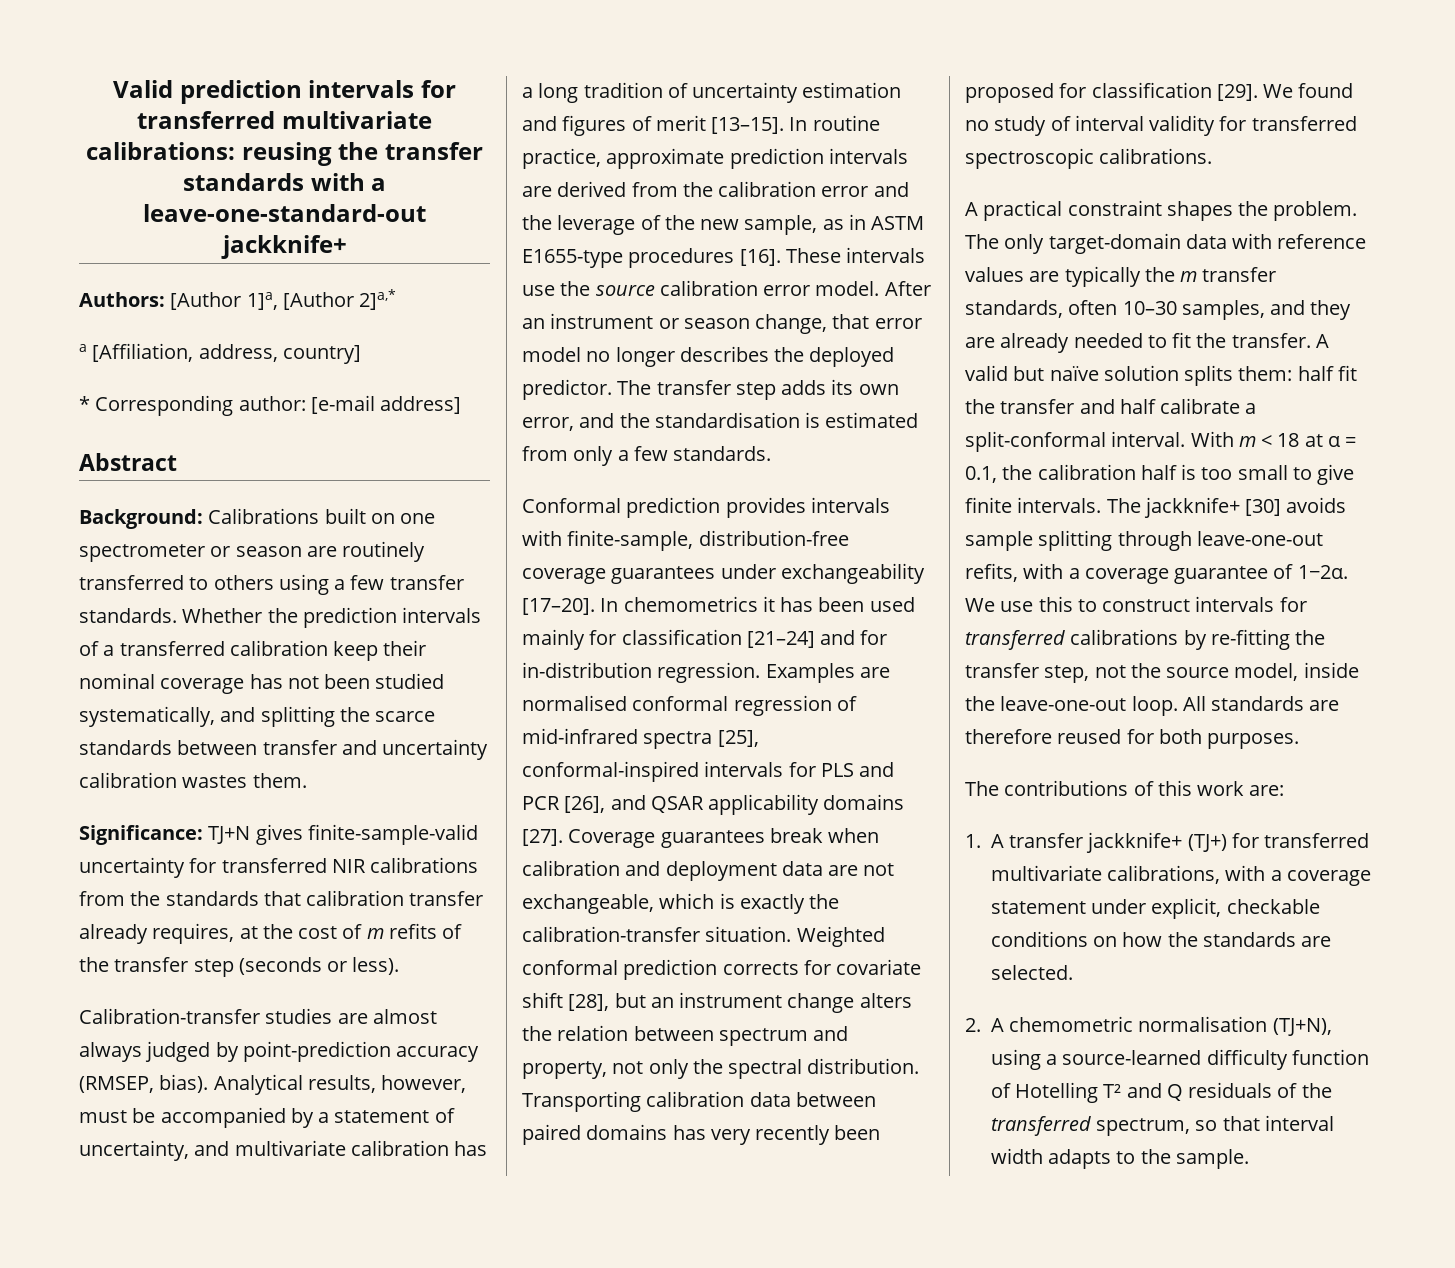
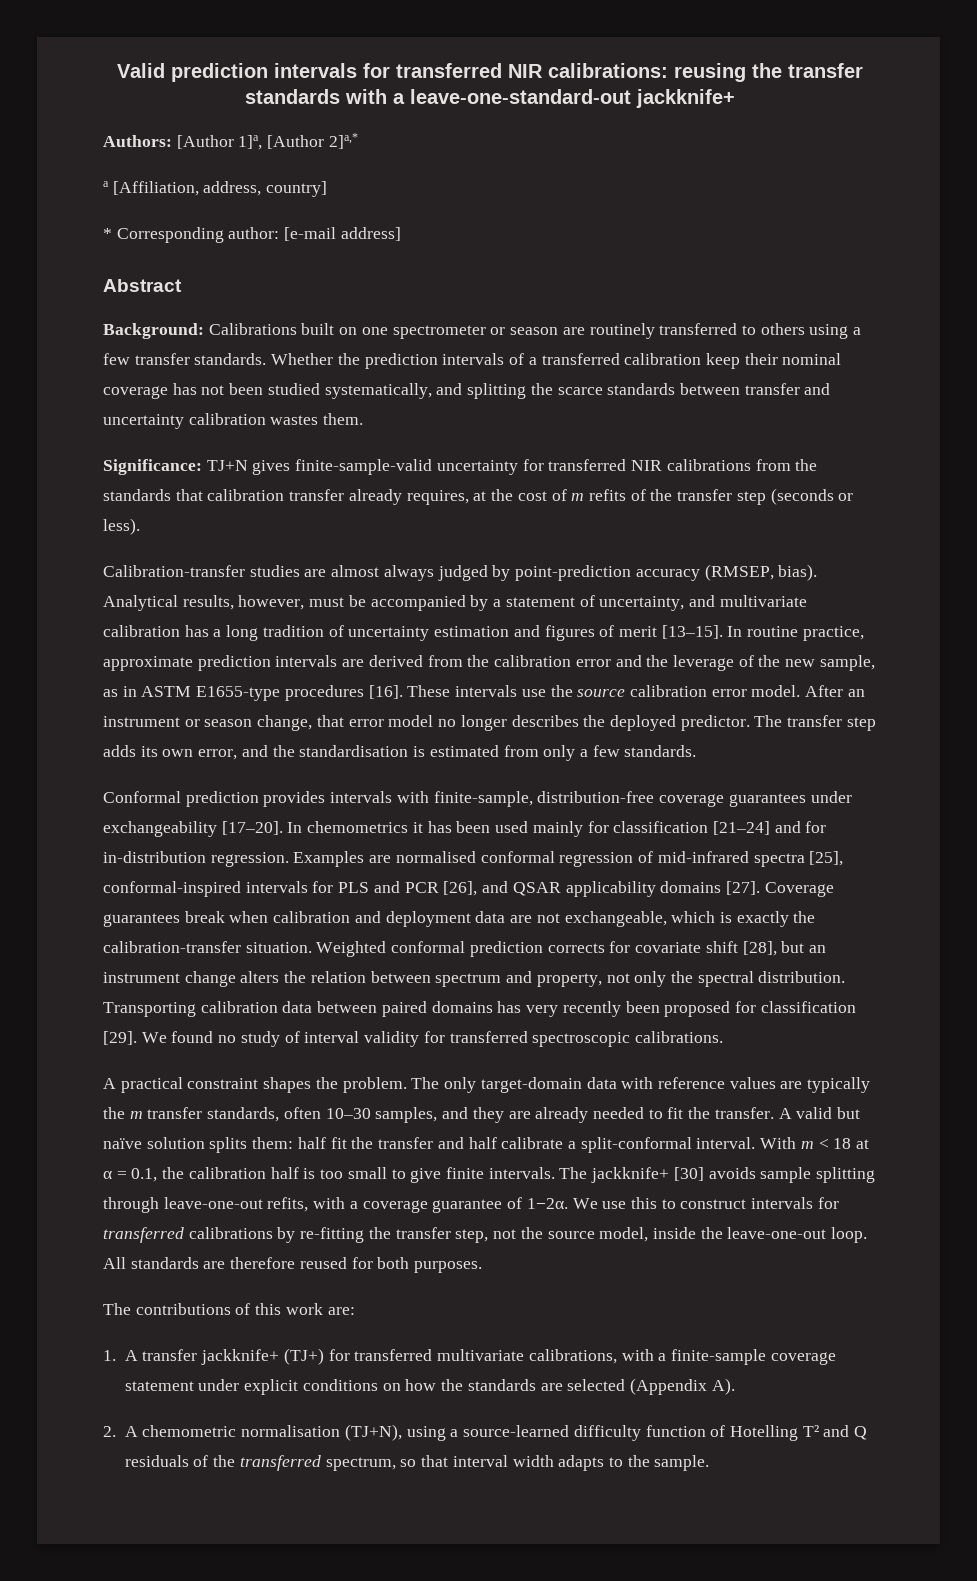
[281,111,432,129] multivariate -> [507,64,543,78] NIR
(1282, 875) none -> [671,1349,767,1365] finite-sample
[1151,898,1320,919] explicit, checkable -> [244,1379,299,1395] explicit
[990,965,1073,980] selected. -> [567,1378,735,1395] selected (Appendix A).

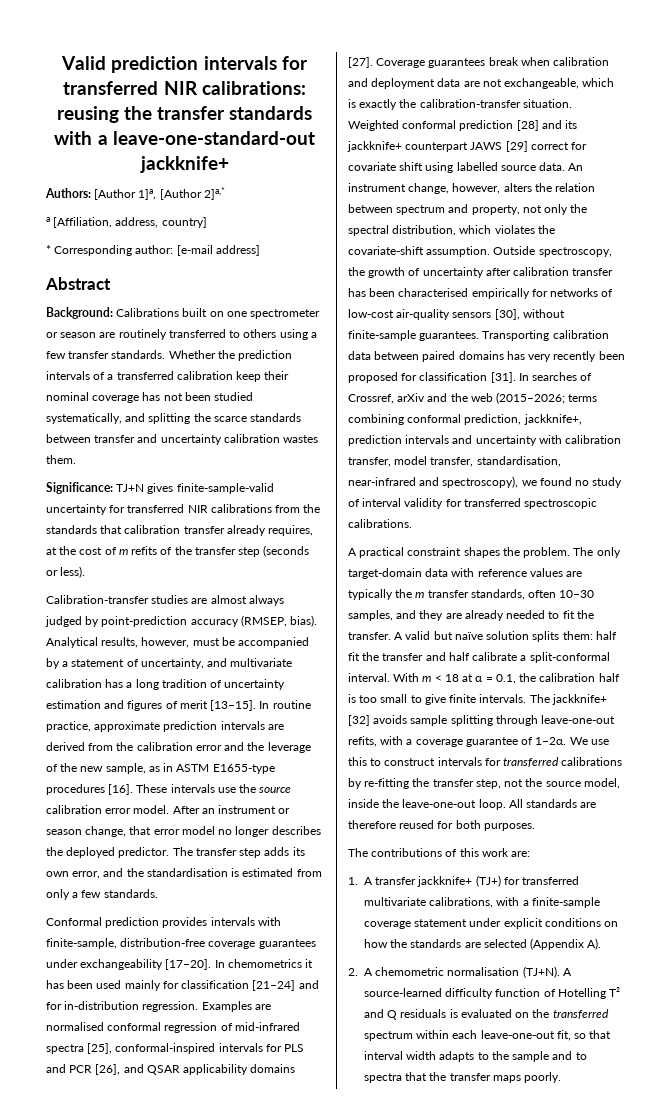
[547,941,826,956] [103,971,236,987] corrects for covariate shift [28], but an instrument change -> [516,120,578,131] [347,141,588,152] [348,162,584,173] [348,183,501,194] [28] and its jackknife+ counterpart JAWS [29] correct for covariate shift using labelled source data. An instrument change, however,
[758,971,846,983] distribution. -> [392,225,555,236] [348,246,612,257] [348,267,614,278] [348,288,614,299] [348,309,565,320] [348,330,480,341] distribution, which violates the covariate-shift assumption. Outside spectroscopy, the growth of uncertainty after calibration transfer has been characterised empirically for networks of low-cost air-quality sensors [30], without finite-sample guarantees.
[103,1031,167,1045] [29]. We -> [490,372,593,383] [348,392,598,404] [348,414,582,425] [348,435,622,446] [348,456,561,467] [348,476,537,488] [31]. In searches of Crossref, arXiv and the web (2015–2026; terms combining conformal prediction, jackknife+, prediction intervals and uncertainty with calibration transfer, model transfer, standardisation, near-infrared and spectroscopy), we
[673,1167,704,1181] [30] -> [348,715,370,726] [32]
[344,1424,459,1441] (TJ+N), using a -> [522,966,572,978] (TJ+N). A
[193,1455,396,1471] of the transferred spectrum, -> [449,1009,609,1019] [364,1030,571,1041] is evaluated on the transferred spectrum within each leave-one-out fit,
[654,1455,710,1471] sample. -> [512,1051,587,1062] [364,1072,562,1083] sample and to spectra that the transfer maps poorly.

